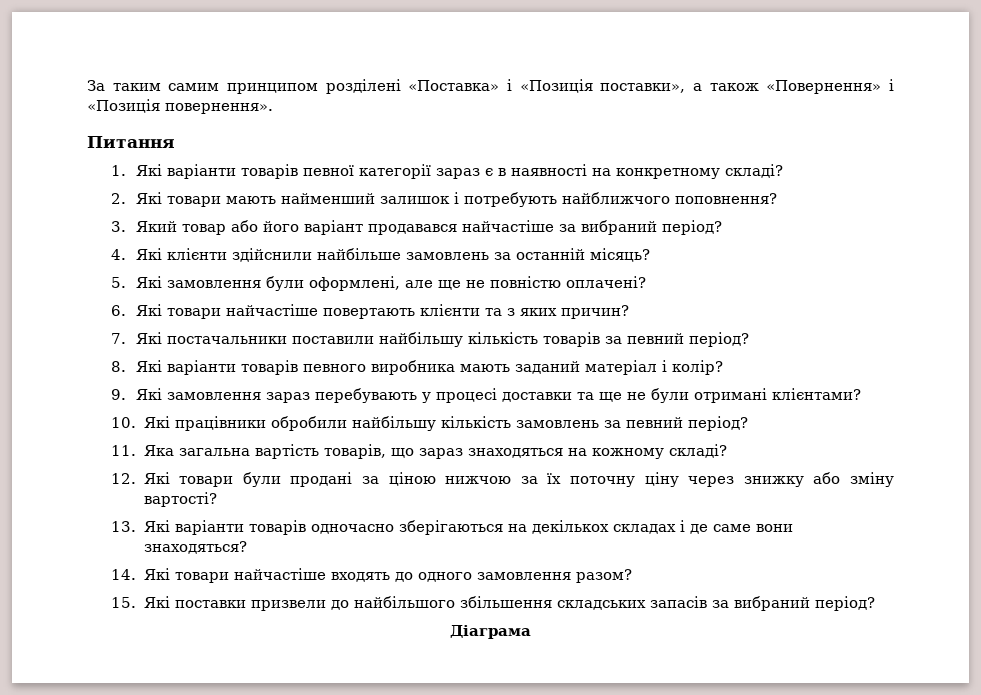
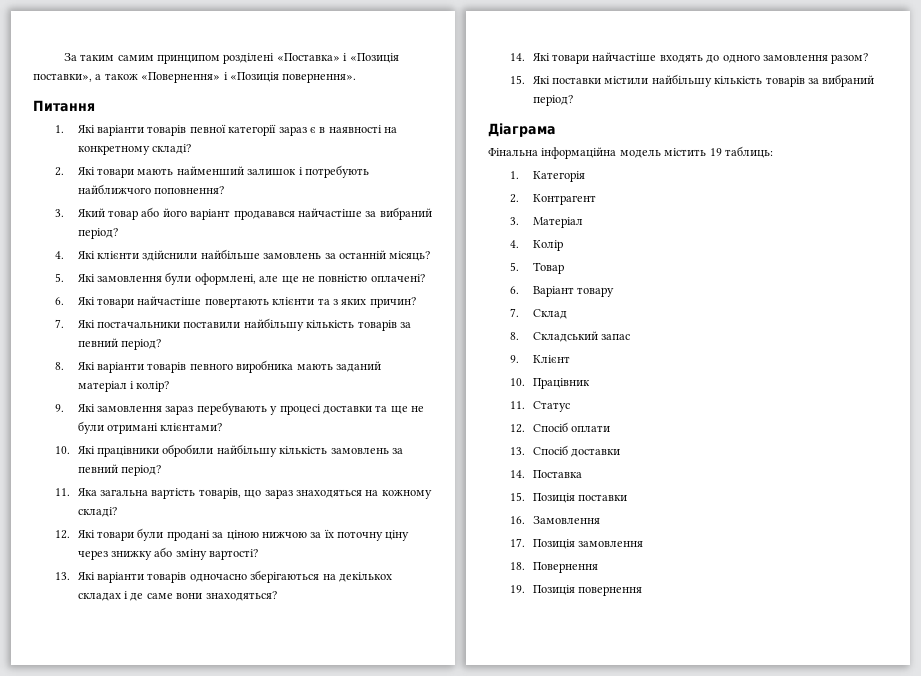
[250,596,875,611] [450,625,531,639] призвели до найбільшого збільшення складських запасів за вибраний період? // Діаграма -> [604,74,875,87] [532,95,573,106] [488,123,556,137] [488,146,773,159] [510,171,585,182] [510,194,596,205] [510,217,583,228] [510,240,563,251] [510,262,564,274] [510,286,615,297] [510,308,567,319] [510,331,631,342] [510,355,570,363] [510,378,590,389] [510,401,570,412] [510,422,611,433] [510,445,621,457] [510,470,582,478] [510,492,628,503] [510,516,600,524] [510,538,644,549] [510,562,598,573] [510,585,643,596] містили найбільшу кількість товарів за вибраний період? // Діаграма // Фінальна інформаційна модель містить 19 таблиць: // 1. Категорія // 2. Контрагент // 3. Матеріал // 4. Колір // 5. Товар // 6. Варіант товару // 7. Склад // 8. Складський запас // 9. Клієнт // 10. Працівник // 11. Статус // 12. Спосіб оплати // 13. Спосіб доставки // 14. Поставка // 15. Позиція поставки // 16. Замовлення // 17. Позиція замовлення // 18. Повернення // 19. Позиція повернення

